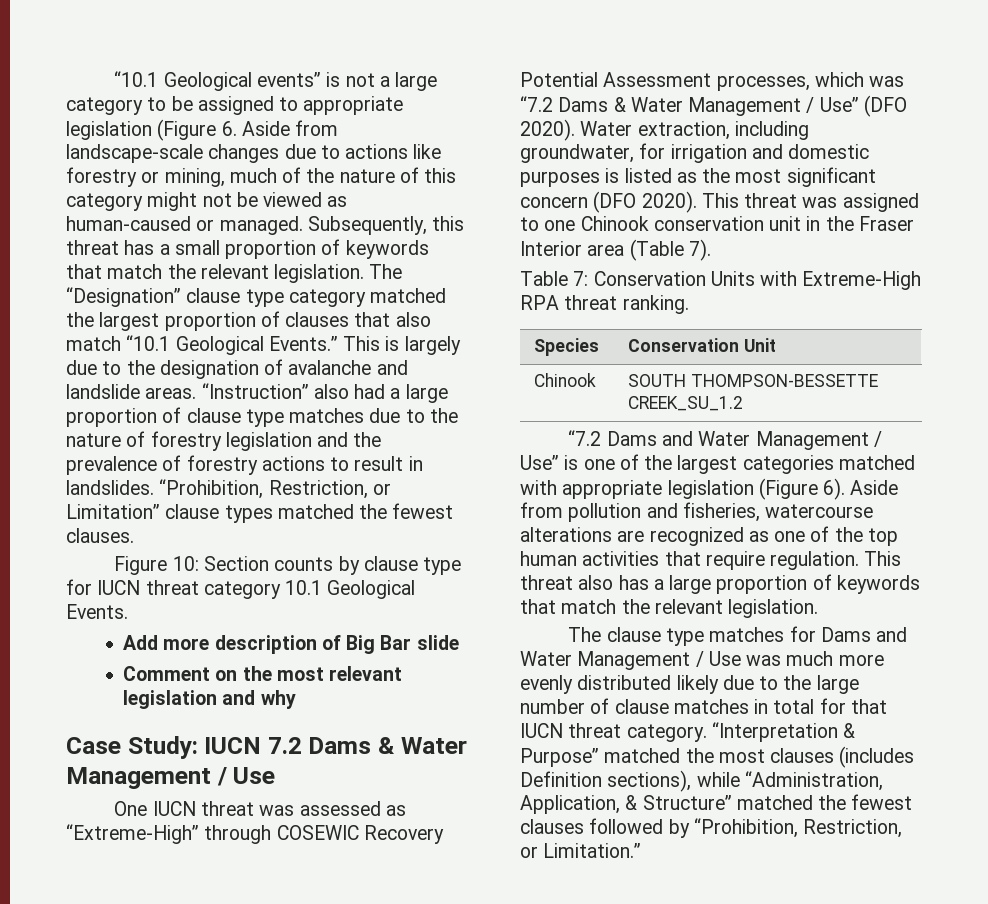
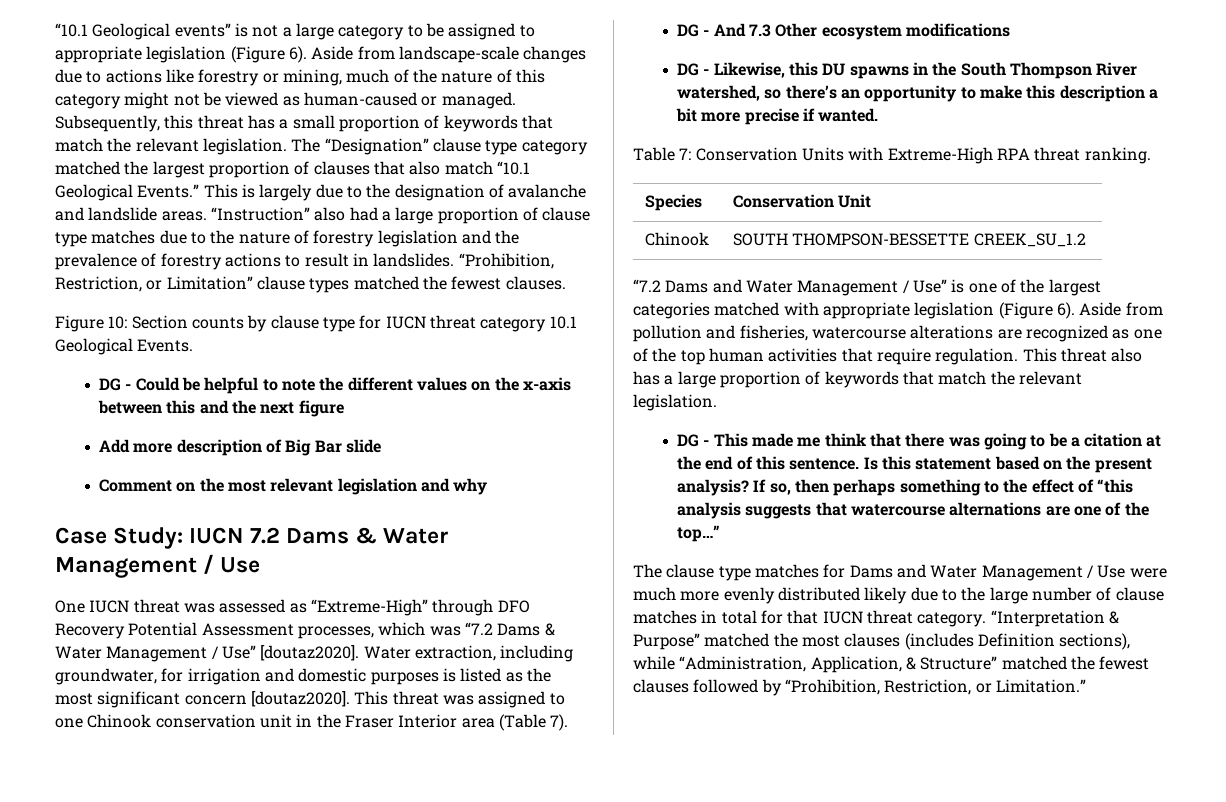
[221,121,237,136] 6. -> [288,46,307,63] 6).
(128, 611) none -> [98,377,571,394] [97,400,344,417] // DG - Could be helpful to note the different values on the x-axis between this and the next figure
[276,825,359,840] COSEWIC -> [497,600,530,613] DFO
[863,95,907,117] [520,119,575,141] (DFO 2020). -> [260,645,360,661] [doutaz2020].
[593,191,697,213] (DFO 2020). -> [250,691,350,707] [doutaz2020].
(711, 250) none -> [676,23,1010,40] [676,62,1138,79] [676,85,1158,102] [675,108,879,125] // DG - And 7.3 Other ecosystem modifications // DG - Likewise, this DU spawns in the South Thompson River watershed, so there’s an opportunity to make this description a bit more precise if wanted.
(819, 608) none -> [676,433,1162,450] [676,456,1152,473] [676,479,1134,496] [676,502,1149,519] [676,525,720,542] // DG - This made me think that there was going to be a citation at the end of this sentence. Is this statement based on the present analysis? If so, then perhaps something to the effect of “this analysis suggests that watercourse alternations are one of the top…”
[746,655,782,666] was -> [1129,568,1167,578] were

